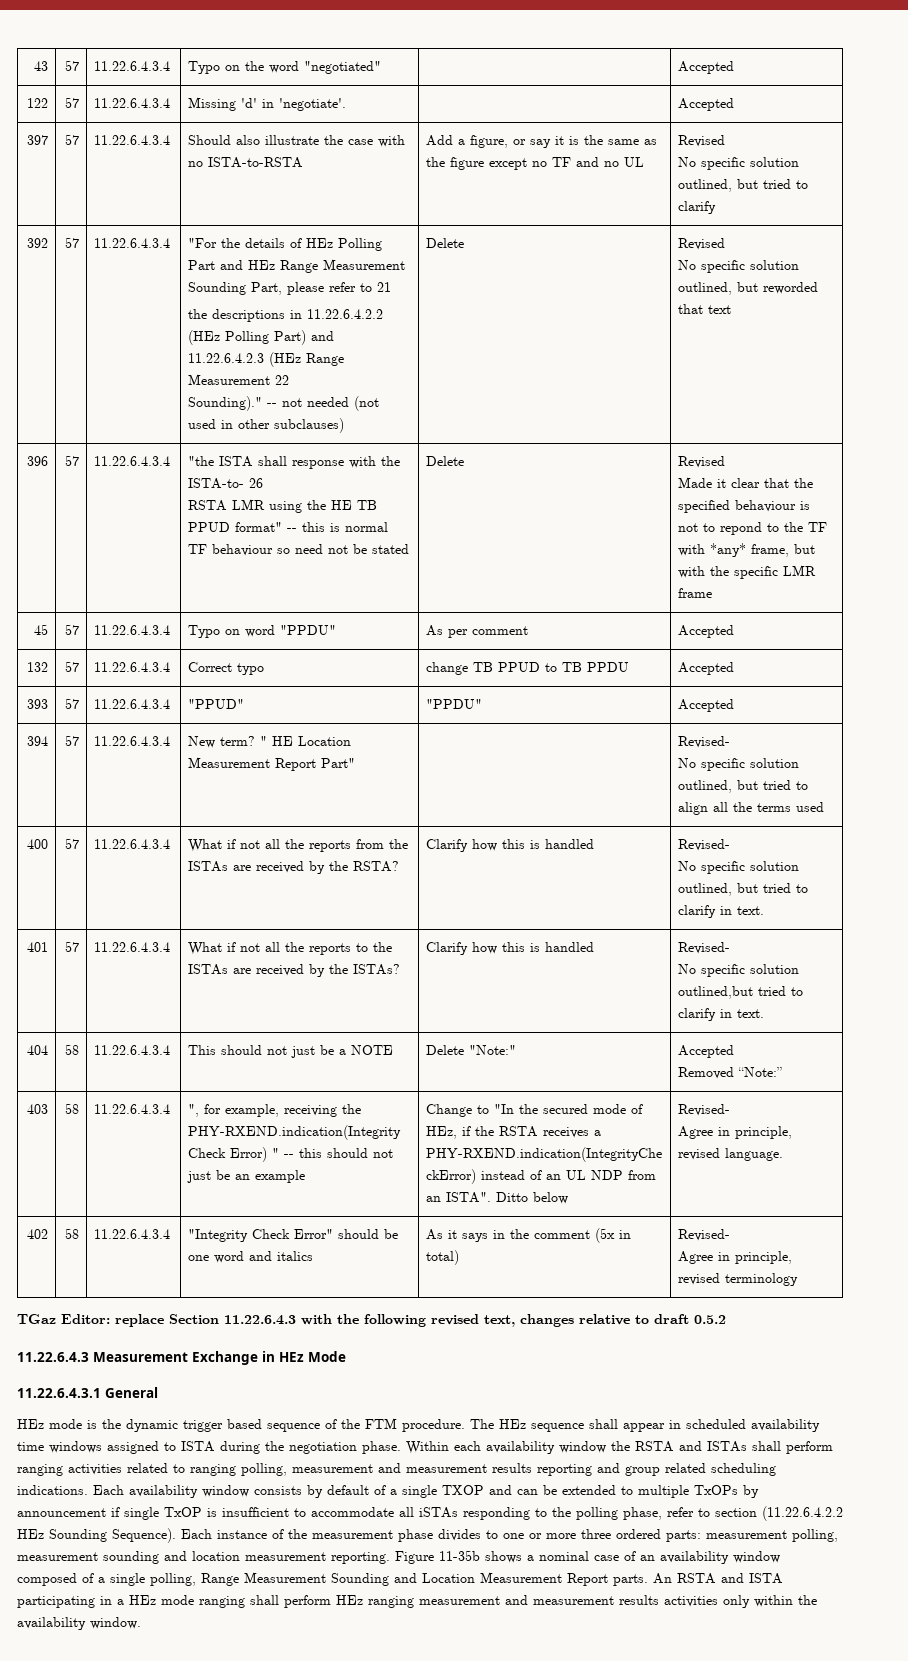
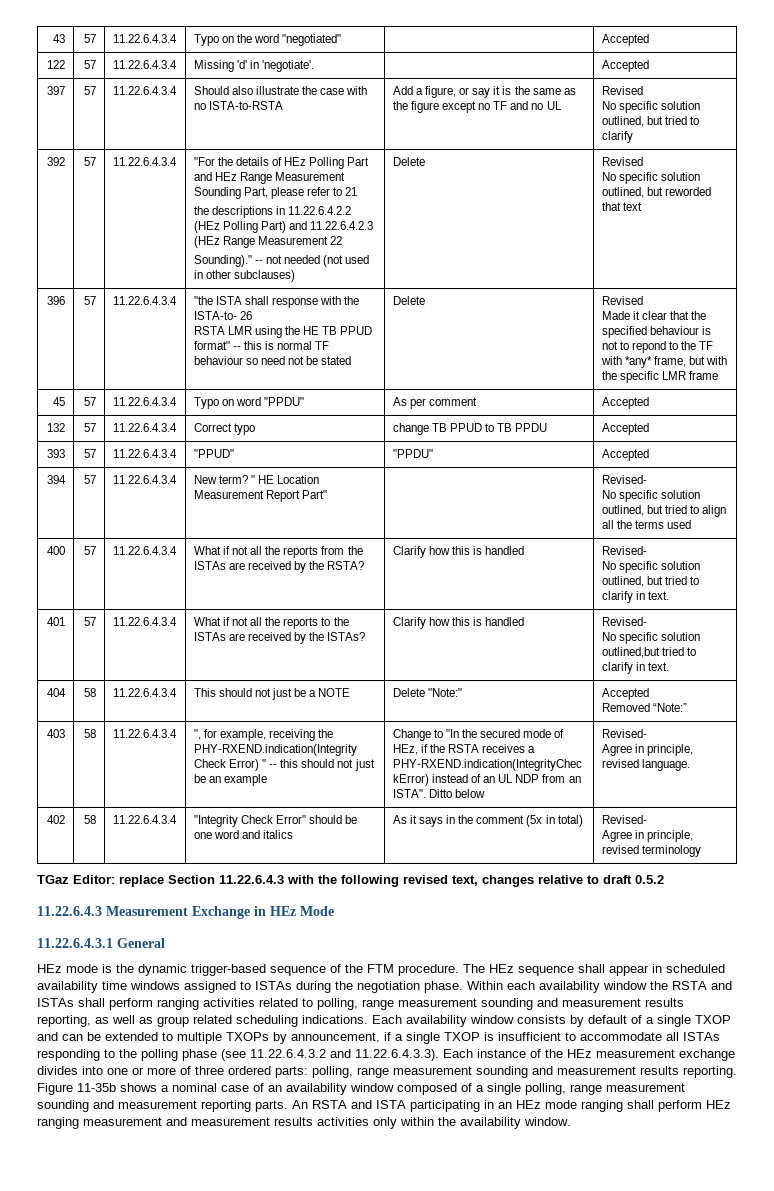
[183,1419,262,1432] trigger based -> [191,964,266,976] trigger-based
[181,1441,215,1452] ISTA -> [255,981,292,990] ISTAs
[190,1463,620,1476] ranging polling, measurement and measurement results reporting and -> [317,998,684,1010] [37,1015,153,1027] polling, range measurement sounding and measurement results reporting, as well as
[694,1485,759,1498] [17,1507,202,1520] TxOPs by announcement if single TxOP -> [226,1032,480,1044] TXOPs by announcement, if a single TXOP
[419,1507,458,1518] iSTAs -> [683,1032,720,1041] ISTAs
[623,1506,843,1521] [17,1528,498,1543] phase, refer to section (11.22.6.4.2.2 HEz Sounding Sequence). Each instance of the measurement phase divides to -> [182,1049,735,1061] [37,1066,103,1075] phase (see 11.22.6.4.3.2 and 11.22.6.4.3.3). Each instance of the HEz measurement exchange divides into
(576, 1536) none -> [180,1066,191,1075] of
[706,1529,838,1542] [17,1551,326,1564] measurement polling, measurement sounding and location measurement -> [312,1066,679,1078] polling, range measurement sounding and measurement results
[201,1572,608,1586] Range Measurement Sounding and Location Measurement Report -> [570,1083,685,1095] [37,1100,251,1112] range measurement sounding and measurement reporting
[117,1599,124,1605] a -> [498,1102,512,1109] an

